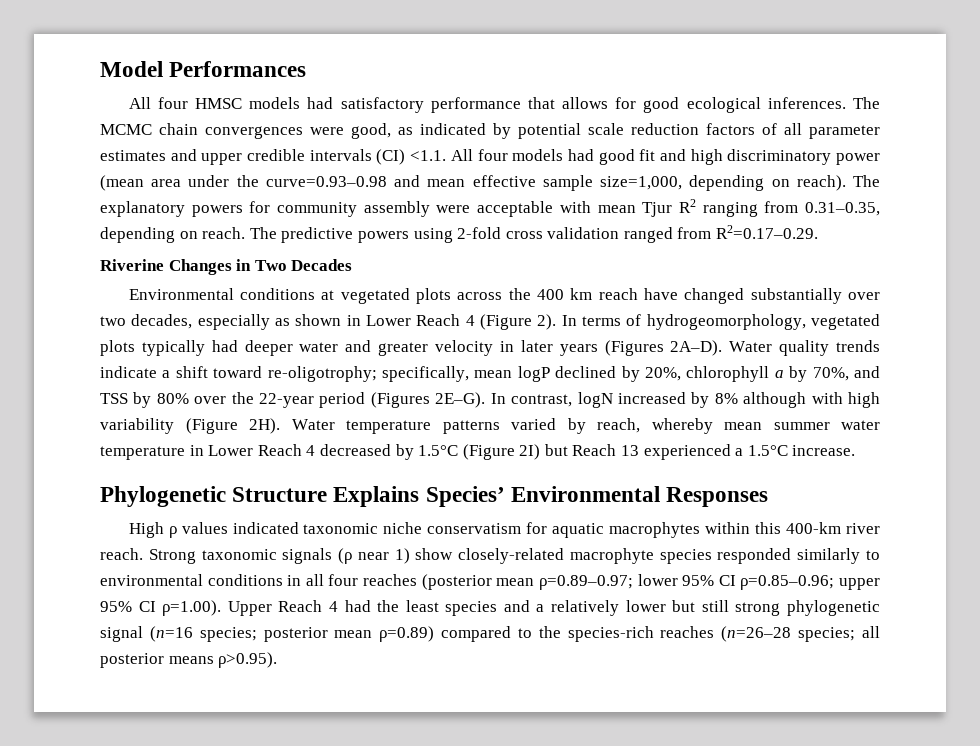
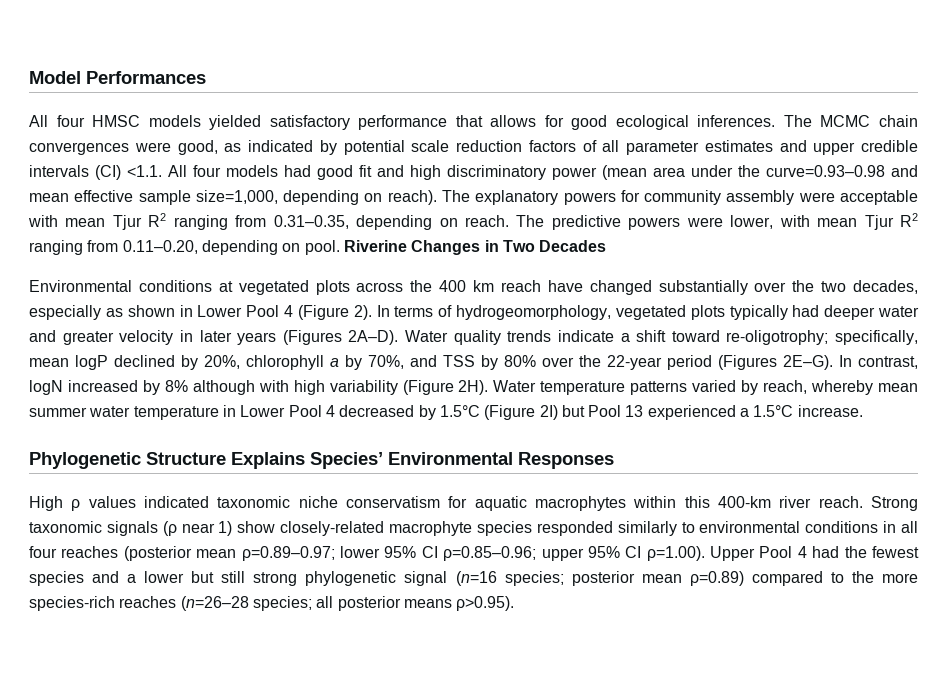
[307,97,334,109] had -> [209,115,262,130] yielded
[413,225,819,243] using 2-fold cross validation ranged from R2=0.17–0.29. // -> [686,213,919,230] [29,240,340,255] were lower, with mean Tjur R2 ranging from 0.11–0.20, depending on pool.
(880, 296) none -> [792,280,815,292] the
[416,314,461,326] Reach -> [246,305,280,317] Pool
[257,444,302,456] Reach -> [288,405,322,417] Pool
[572,444,617,456] Reach -> [588,405,622,417] Pool
[278,600,323,612] Reach -> [759,546,793,558] Pool
[405,600,439,612] least -> [872,546,920,558] fewest
[551,600,620,616] relatively -> (137, 578) none
(561, 632) none -> [881,573,918,583] more

